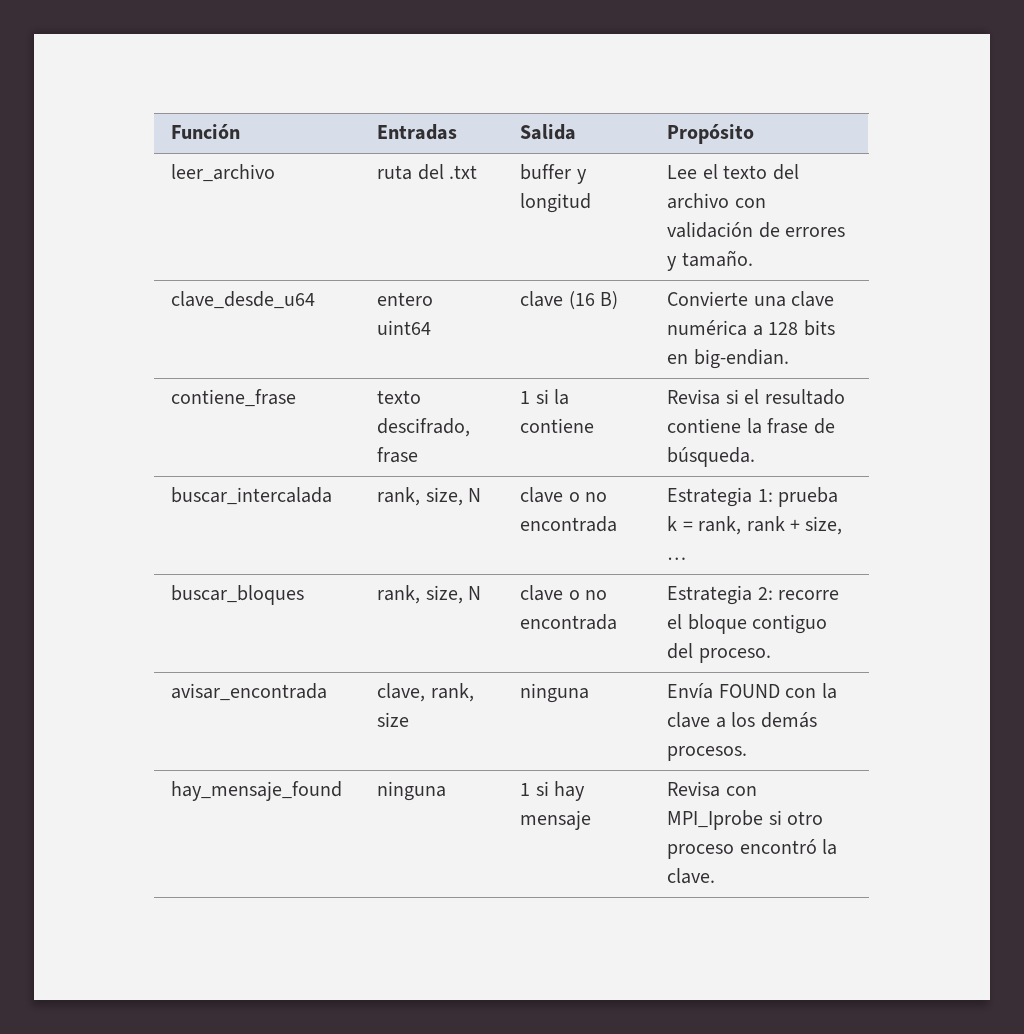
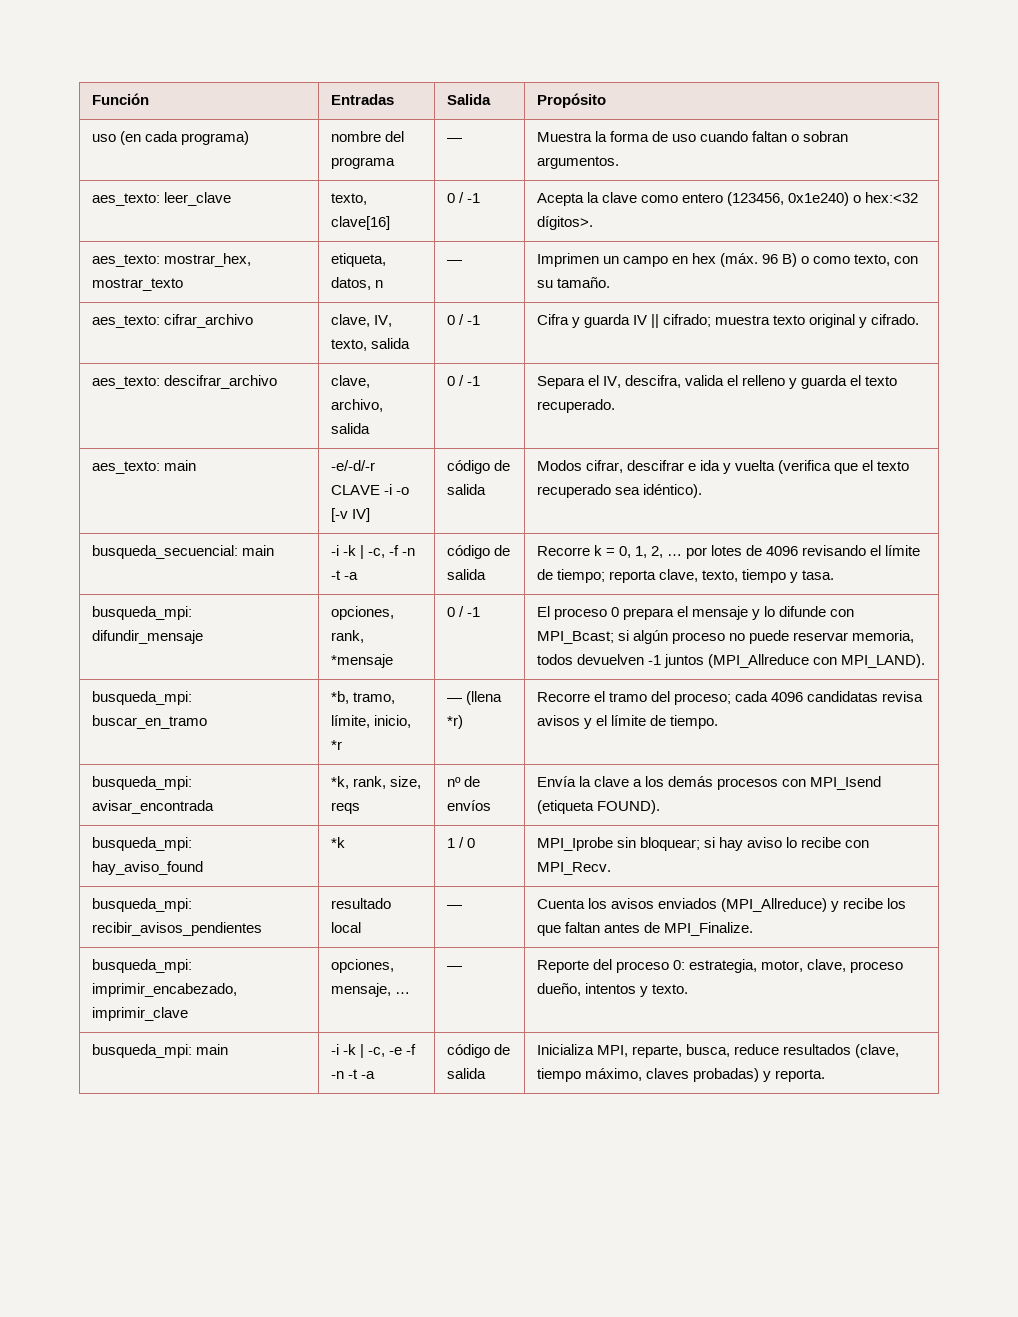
[171,164,276,182] [377,164,478,180] [520,164,587,184] [520,193,592,213] [667,164,799,180] [667,193,766,209] [667,222,846,238] [667,250,753,271] [171,291,316,309] [377,292,434,306] [377,320,432,335] [520,291,619,310] [667,291,835,307] [667,320,835,336] [667,349,789,369] [171,389,297,407] [377,390,422,404] [377,418,471,437] [377,447,419,463] [520,389,570,405] [520,418,595,433] [667,389,845,405] [667,418,835,434] [667,447,756,467] [171,487,333,505] [377,487,482,506] [520,487,608,503] [520,516,618,532] [667,487,839,507] [667,516,843,535] [667,557,687,560] [171,585,305,605] [377,585,482,604] [520,585,608,601] [520,614,618,630] [667,585,840,605] [667,614,828,634] [667,643,771,663] [171,683,328,701] [377,683,474,702] [377,712,410,727] [520,683,590,703] leer_archivo | ruta del .txt | buffer y longitud | Lee el texto del archivo con validación de errores y tamaño. // clave_desde_u64 | entero uint64 | clave (16 B) | Convierte una clave numérica a 128 bits en big-endian. // contiene_frase | texto descifrado, frase | 1 si la contiene | Revisa si el resultado contiene la frase de búsqueda. // buscar_intercalada | rank, size, N | clave o no encontrada | Estrategia 1: prueba k = rank, rank + size, … // buscar_bloques | rank, size, N | clave o no encontrada | Estrategia 2: recorre el bloque contiguo del proceso. // avisar_encontrada | clave, rank, size | ninguna -> [91,131,249,145] [330,131,404,142] [330,157,395,169] [446,138,462,142] [536,131,849,142] [536,156,619,169] [91,192,231,206] [330,193,367,205] [330,216,390,230] [446,192,480,203] [536,192,919,206] [536,216,593,230] [91,253,251,267] [91,278,183,291] [330,253,386,267] [330,277,383,290] [446,260,462,264] [536,253,919,267] [536,277,610,288] [91,314,253,328] [330,314,392,327] [330,338,410,351] [446,314,480,325] [536,314,920,328] [91,375,277,389] [330,375,370,388] [330,399,383,412] [330,423,370,434] [446,375,480,386] [536,375,898,389] [536,399,615,413] [91,460,196,474] [330,460,375,471] [330,484,409,495] [330,508,370,522] [446,460,510,474] [446,484,486,495] [536,460,910,474] [536,484,702,498] [91,545,274,559] [330,545,416,559] [330,570,358,580] [446,545,510,559] [446,569,486,580] [536,545,921,559] [536,569,835,583] [91,606,192,620] [91,630,203,644] [330,606,394,620] [330,630,364,643] [330,654,393,668] [446,606,480,617] [536,606,855,620] [536,630,915,644] [536,654,926,668] [91,691,192,705] [91,715,207,729] [330,691,395,704] [330,715,411,728] [330,740,342,750] [446,691,502,705] [446,715,463,729] [536,691,924,705] [536,715,719,729] [91,776,192,790] [91,800,214,814] [330,776,421,789] [330,802,360,814] [446,776,480,787] [446,800,491,811] uso (en cada programa) | nombre del programa | — | Muestra la forma de uso cuando faltan o sobran argumentos. // aes_texto: leer_clave | texto, clave[16] | 0 / -1 | Acepta la clave como entero (123456, 0x1e240) o hex:<32 dígitos>. // aes_texto: mostrar_hex, mostrar_texto | etiqueta, datos, n | — | Imprimen un campo en hex (máx. 96 B) o como texto, con su tamaño. // aes_texto: cifrar_archivo | clave, IV, texto, salida | 0 / -1 | Cifra y guarda IV || cifrado; muestra texto original y cifrado. // aes_texto: descifrar_archivo | clave, archivo, salida | 0 / -1 | Separa el IV, descifra, valida el relleno y guarda el texto recuperado. // aes_texto: main | -e/-d/-r CLAVE -i -o [-v IV] | código de salida | Modos cifrar, descifrar e ida y vuelta (verifica que el texto recuperado sea idéntico). // busqueda_secuencial: main | -i -k | -c, -f -n -t -a | código de salida | Recorre k = 0, 1, 2, … por lotes de 4096 revisando el límite de tiempo; reporta clave, texto, tiempo y tasa. // busqueda_mpi: difundir_mensaje | opciones, rank, *mensaje | 0 / -1 | El proceso 0 prepara el mensaje y lo difunde con MPI_Bcast; si algún proceso no puede reservar memoria, todos devuelven -1 juntos (MPI_Allreduce con MPI_LAND). // busqueda_mpi: buscar_en_tramo | *b, tramo, límite, inicio, *r | — (llena *r) | Recorre el tramo del proceso; cada 4096 candidatas revisa avisos y el límite de tiempo. // busqueda_mpi: avisar_encontrada | *k, rank, size, reqs | nº de envíos
[718,684,817,698] FOUND con -> (576, 781) none
[667,746,748,761] [171,781,343,801] [377,781,447,801] [520,781,586,801] [520,810,592,830] [667,781,757,797] [667,810,824,830] [667,839,838,859] [667,868,716,884] procesos. // hay_mensaje_found | ninguna | 1 si hay mensaje | Revisa con MPI_Iprobe si otro proceso encontró la clave. -> [717,776,882,790] [536,800,660,814] [91,837,192,851] [91,861,203,875] [330,837,345,848] [446,837,475,848] [536,837,870,851] [536,862,611,875] [91,898,192,912] [91,922,262,936] [330,898,391,909] [330,922,361,933] [446,905,462,909] [536,898,907,912] [536,922,754,936] [91,959,192,973] [91,983,237,997] [91,1007,188,1021] [330,959,394,973] [330,983,410,997] [446,966,462,970] [536,959,904,973] [536,983,688,997] [91,1044,228,1058] [330,1044,417,1058] [330,1069,375,1079] [446,1044,510,1058] [446,1068,486,1079] [536,1044,900,1058] [536,1068,826,1082] procesos con MPI_Isend (etiqueta FOUND). // busqueda_mpi: hay_aviso_found | *k | 1 / 0 | MPI_Iprobe sin bloquear; si hay aviso lo recibe con MPI_Recv. // busqueda_mpi: recibir_avisos_pendientes | resultado local | — | Cuenta los avisos enviados (MPI_Allreduce) y recibe los que faltan antes de MPI_Finalize. // busqueda_mpi: imprimir_encabezado, imprimir_clave | opciones, mensaje, … | — | Reporte del proceso 0: estrategia, motor, clave, proceso dueño, intentos y texto. // busqueda_mpi: main | -i -k | -c, -e -f -n -t -a | código de salida | Inicializa MPI, reparte, busca, reduce resultados (clave, tiempo máximo, claves probadas) y reporta.

